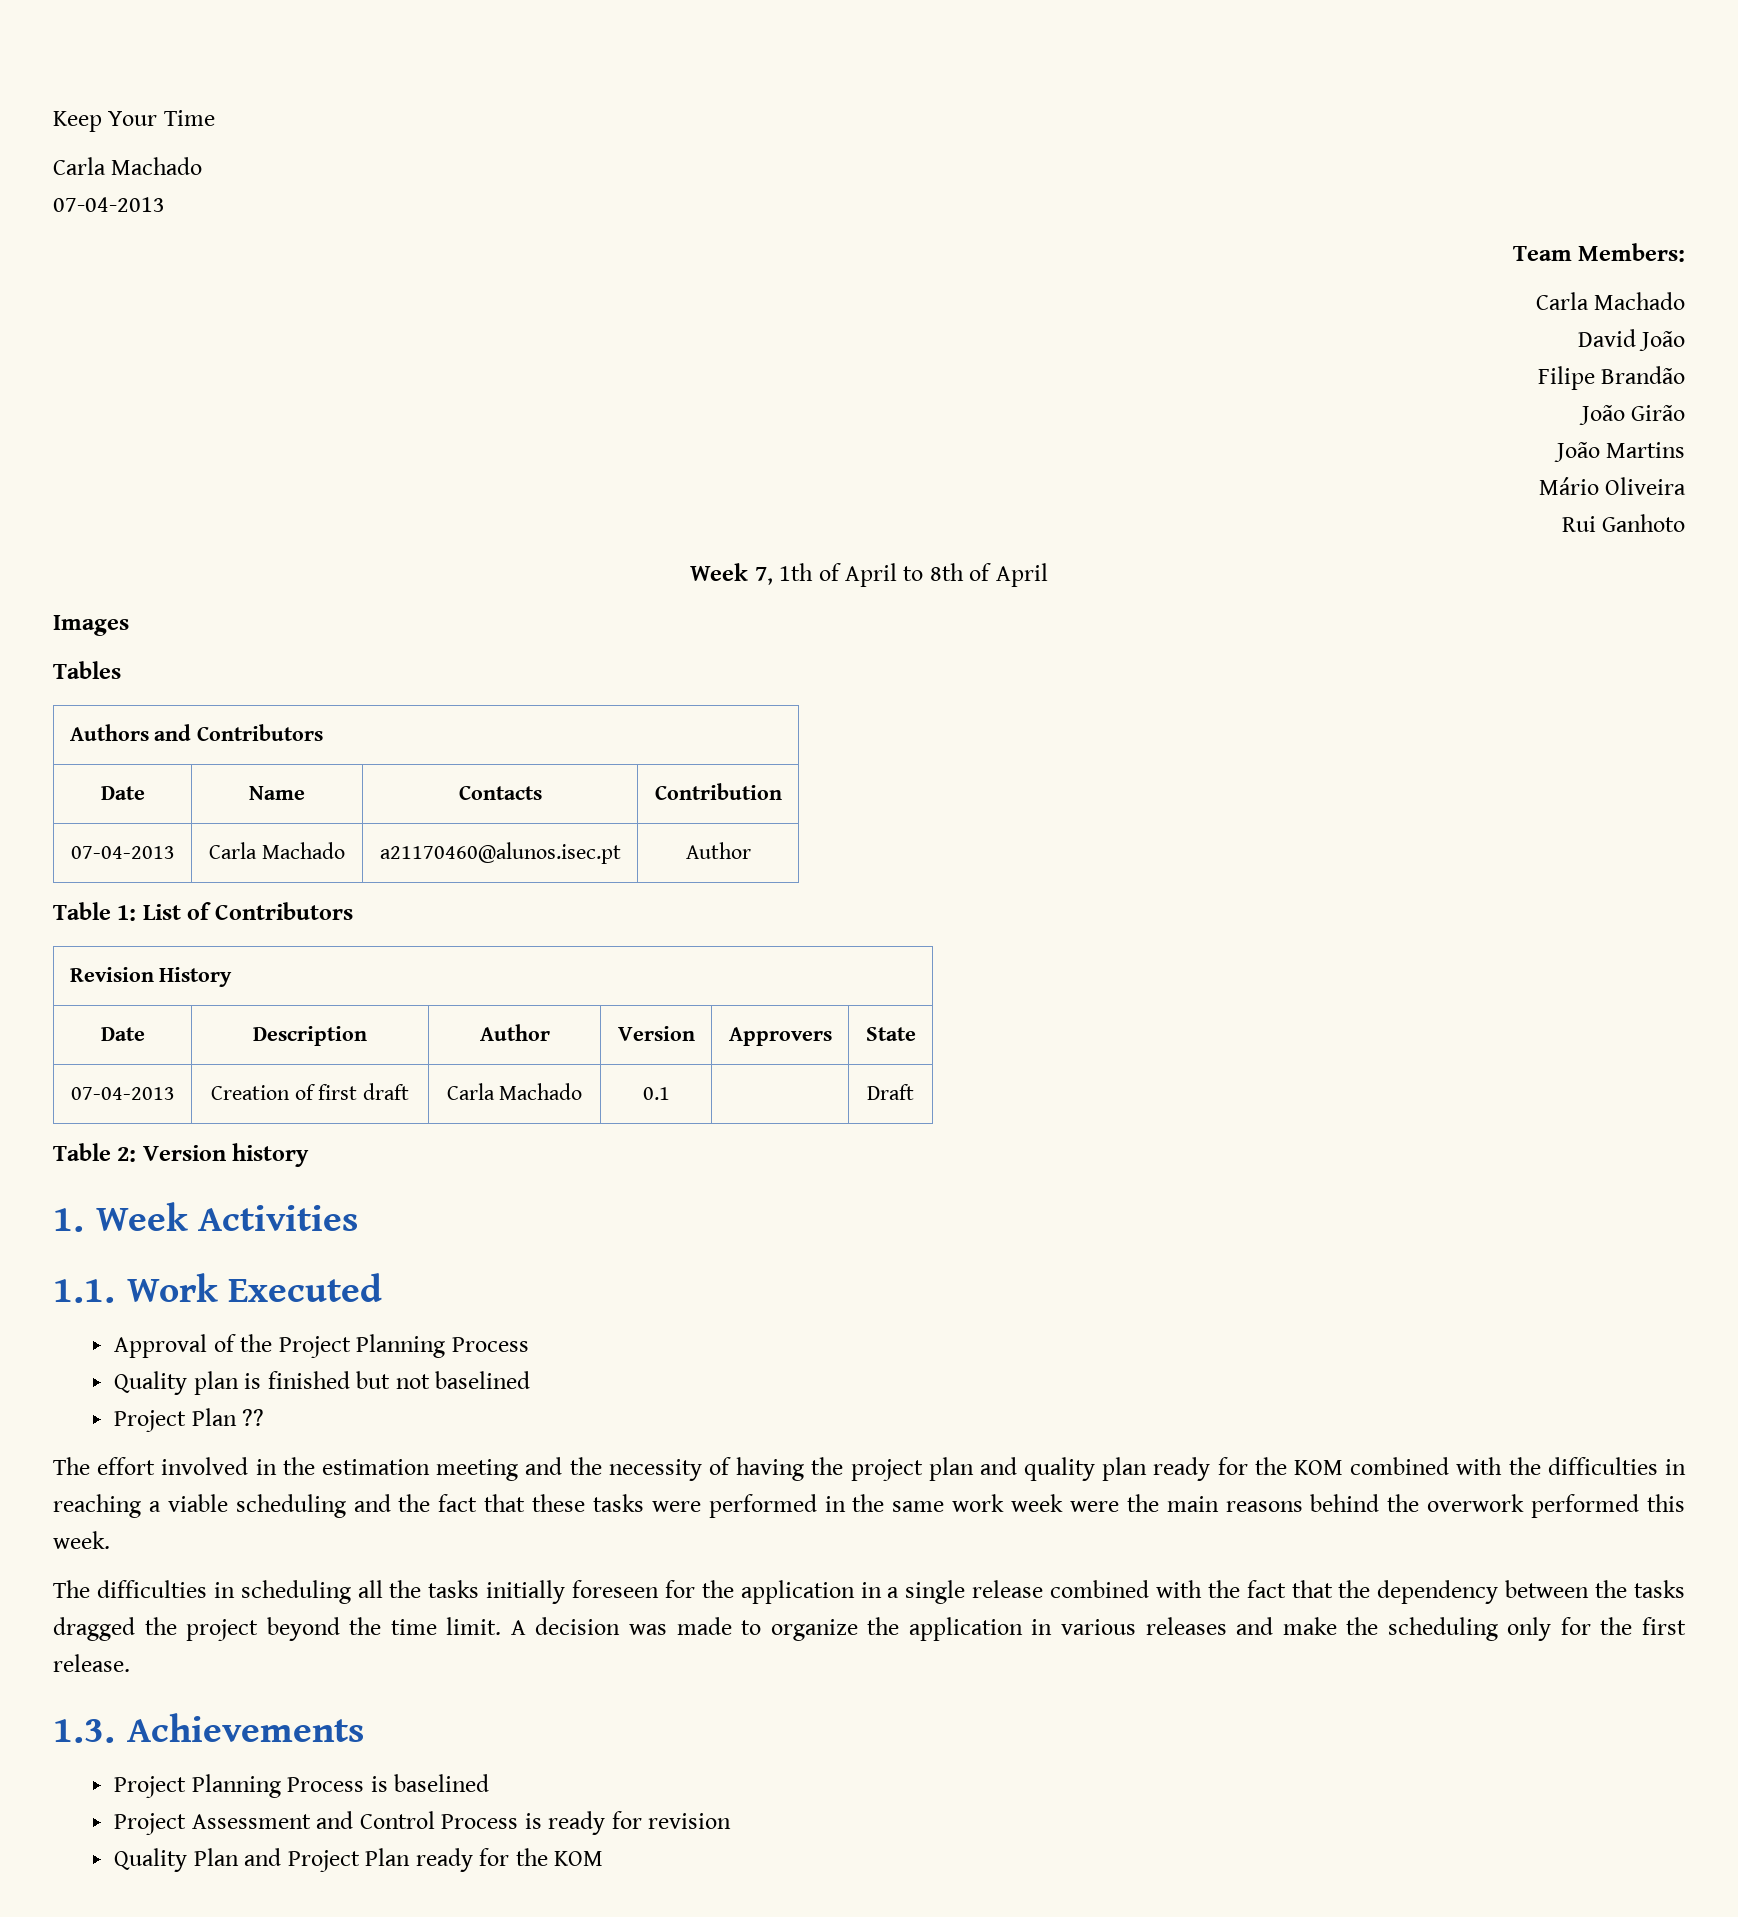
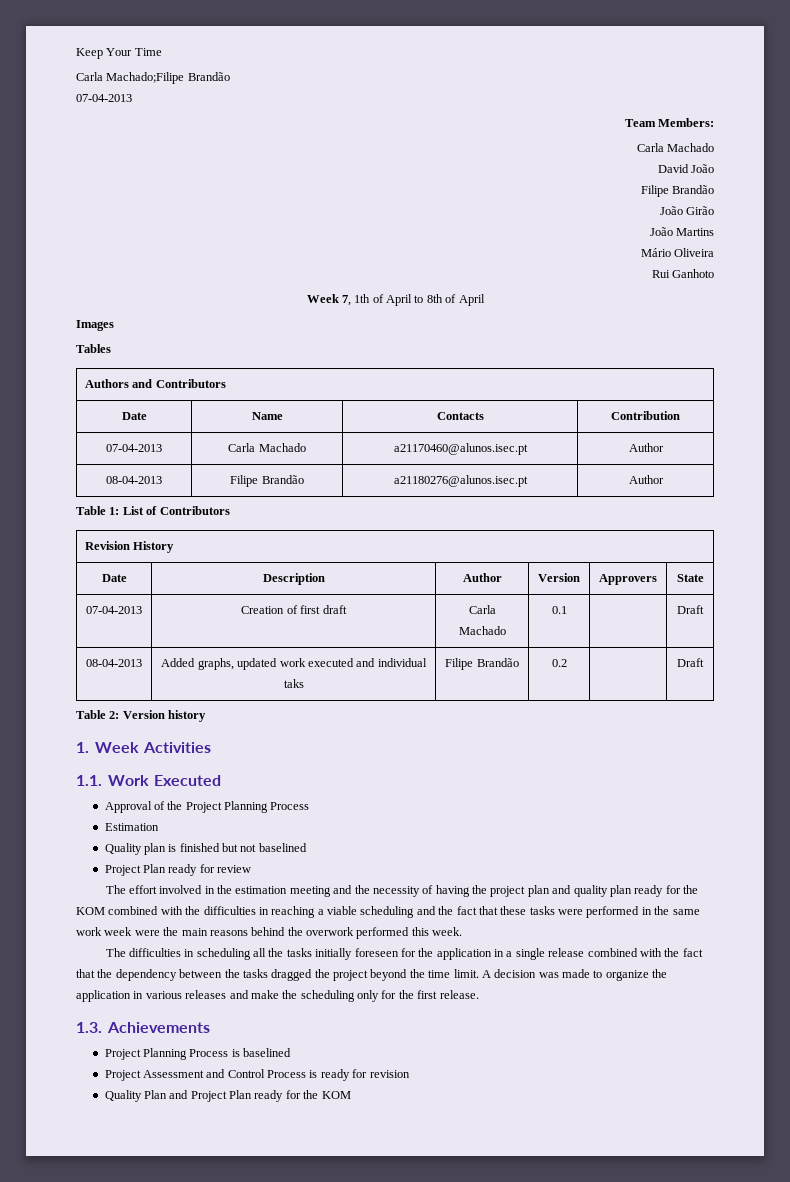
[111,157,203,175] Machado -> [106,72,230,84] Machado;Filipe Brandão
(751, 850) none -> [106,476,162,484] [230,475,304,487] [393,475,528,487] [628,475,664,484] // 08-04-2013 | Filipe Brandão | a21180276@alunos.isec.pt | Author
(914, 1092) none -> [86,659,142,667] [161,658,427,670] [283,679,304,688] [445,658,519,670] [551,659,567,667] [677,658,704,667] // 08-04-2013 | Added graphs, updated work executed and individual taks | Filipe Brandão | 0.2 | | Draft
(529, 1344) none -> [104,823,159,831] // Estimation
[242,1409,265,1426] ?? -> [168,864,252,876] ready for review

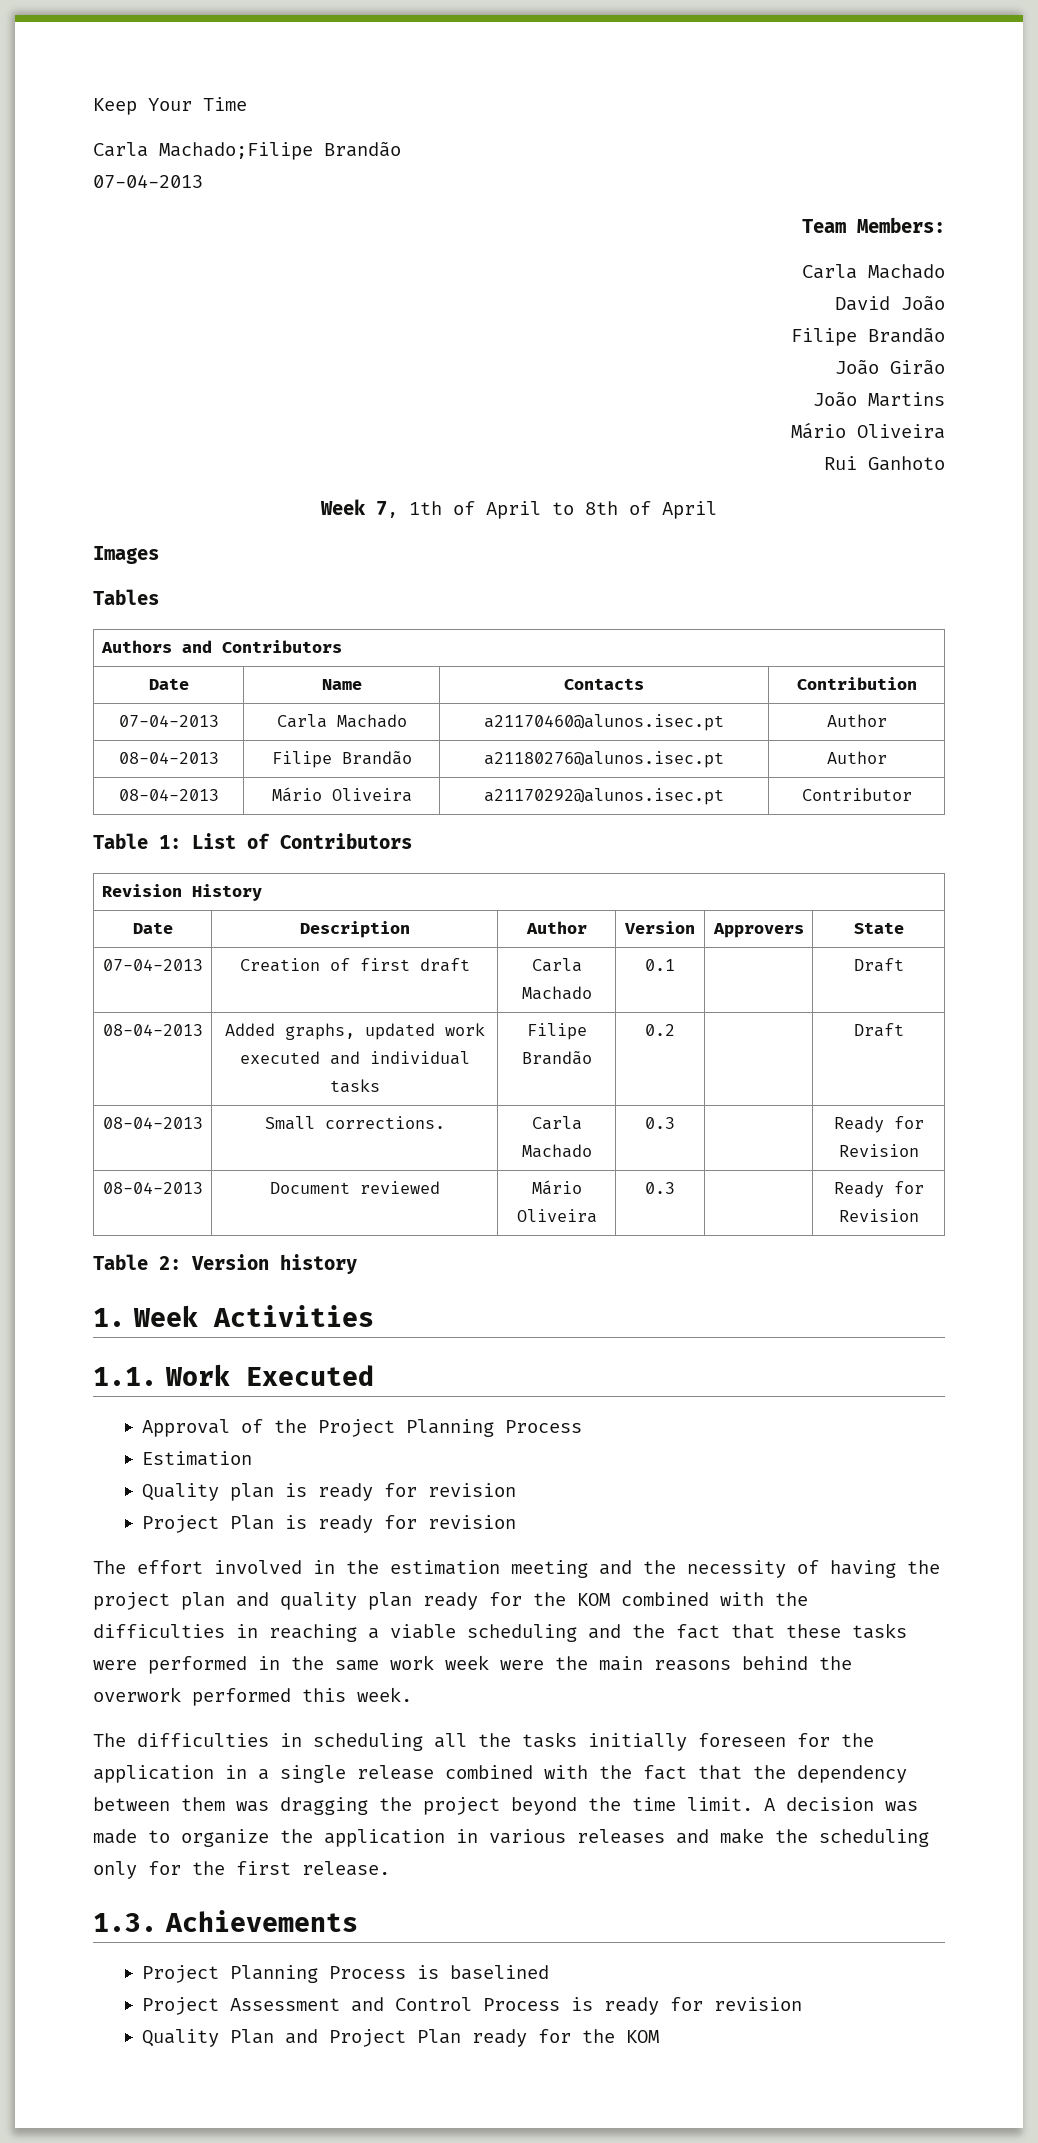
(664, 479) none -> [118,789,219,801] [271,787,412,802] [484,788,724,805] [801,788,912,801] // 08-04-2013 | Mário Oliveira | a21170292@alunos.isec.pt | Contributor
[283,679,304,688] taks -> [329,1079,380,1093] tasks
(704, 662) none -> [102,1117,203,1129] [264,1116,445,1130] [531,1116,582,1130] [521,1144,592,1158] [645,1117,675,1129] [833,1116,924,1133] [838,1144,919,1157] [102,1182,203,1194] [269,1181,440,1194] [531,1180,582,1195] [516,1209,597,1223] [645,1182,675,1194] [833,1181,924,1198] [838,1209,919,1222] // 08-04-2013 | Small corrections. | Carla Machado | 0.3 | | Ready for Revision // 08-04-2013 | Document reviewed | Mário Oliveira | 0.3 | | Ready for Revision
[179,843,307,852] [104,864,252,876] finished but not baselined // Project Plan ready for review -> [317,1483,516,1501] [141,1515,516,1533] ready for revision // Project Plan is ready for revision
[224,969,313,981] the tasks dragged -> [181,1797,368,1815] them was dragging

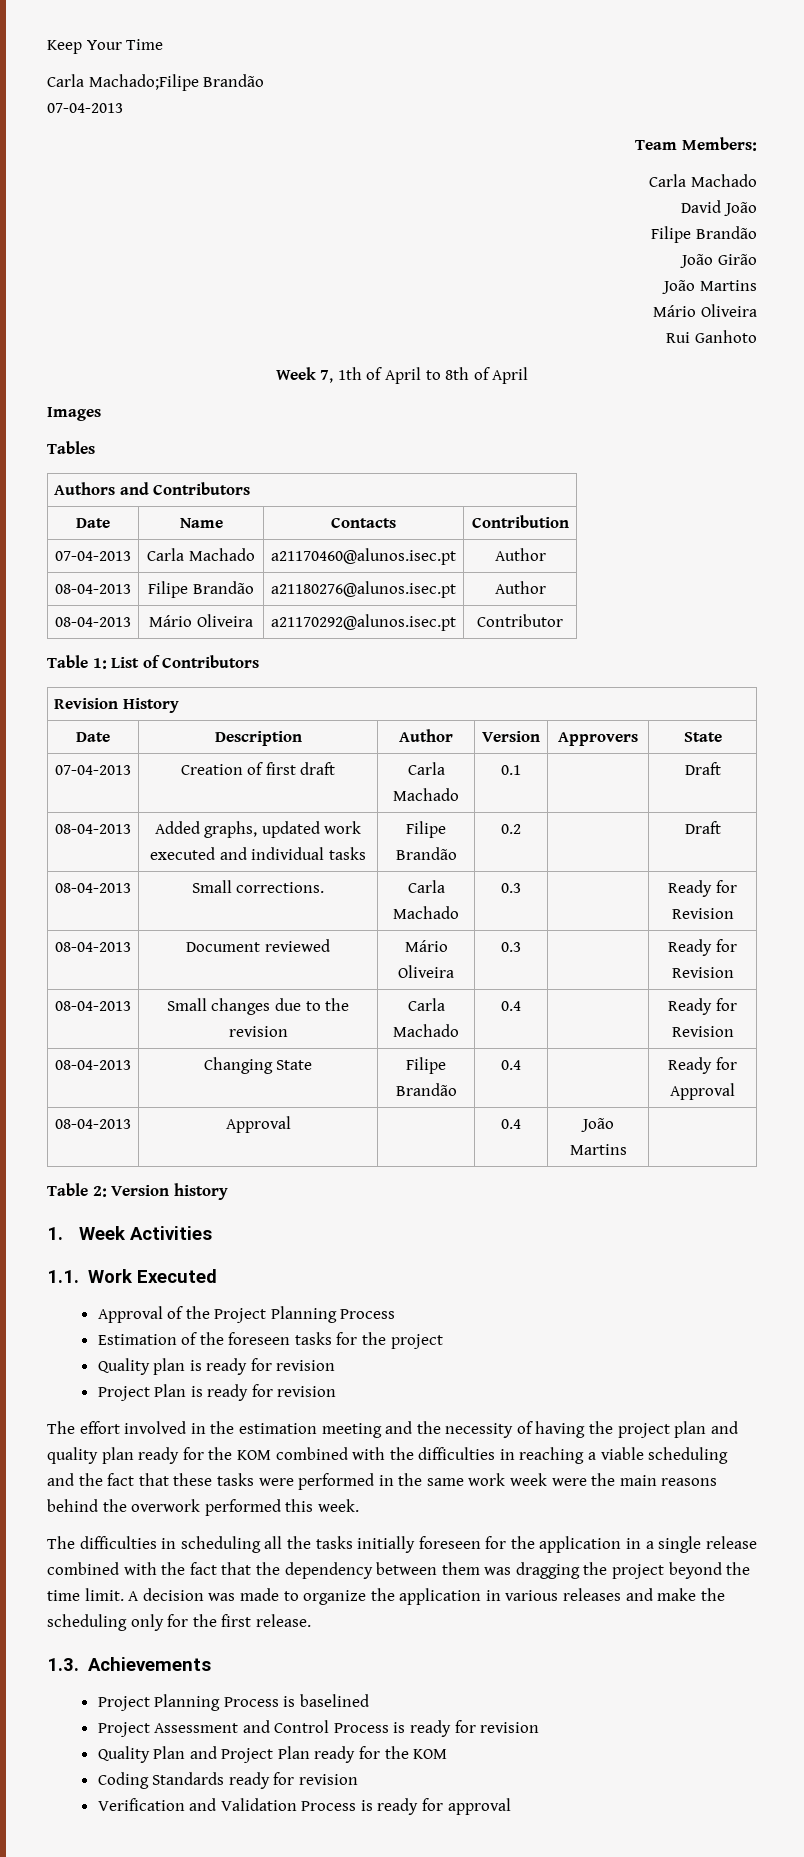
(919, 1215) none -> [55,1001,131,1011] [166,998,350,1015] [228,1026,288,1037] [407,998,445,1011] [393,1024,459,1037] [501,1001,521,1011] [668,998,737,1015] [671,1026,734,1037] [55,1060,131,1070] [203,1057,313,1074] [406,1057,446,1074] [395,1083,457,1096] [501,1060,521,1070] [668,1057,737,1074] [670,1083,735,1100] [55,1119,131,1129] [225,1116,291,1133] [501,1119,521,1129] [580,1118,614,1132] [569,1144,627,1155] // 08-04-2013 | Small changes due to the revision | Carla Machado | 0.4 | | Ready for Revision // 08-04-2013 | Changing State | Filipe Brandão | 0.4 | | Ready for Approval // 08-04-2013 | Approval | | 0.4 | João Martins |
(252, 1458) none -> [181,1332,443,1349] of the foreseen tasks for the project
(659, 2036) none -> [97,1772,358,1789] [97,1798,511,1815] // Coding Standards ready for revision // Verification and Validation Process is ready for approval

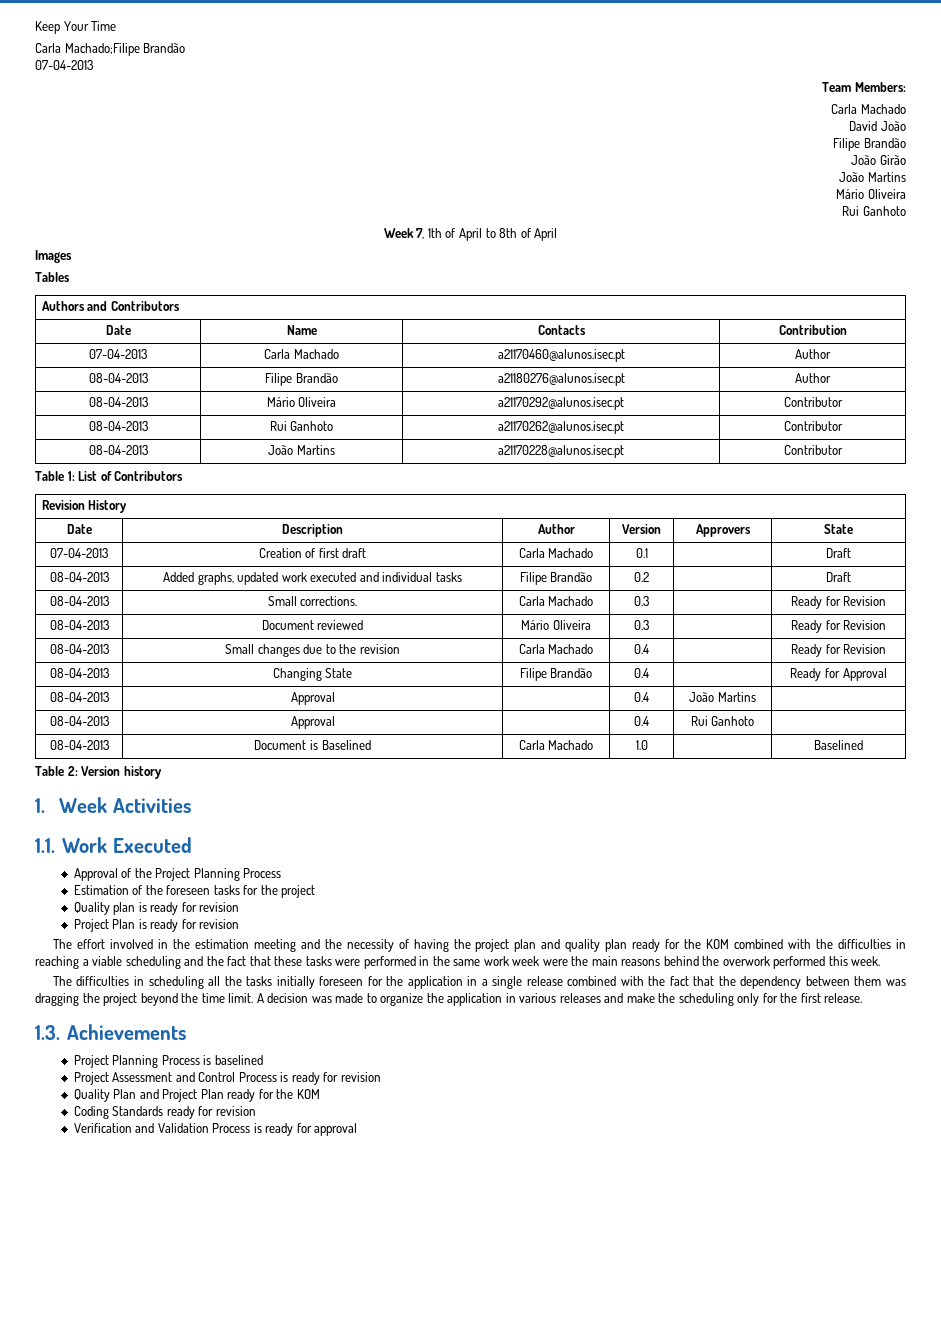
(563, 620) none -> [88,421,148,431] [269,421,334,431] [498,421,624,434] [783,421,843,431] [88,445,148,455] [268,445,335,455] [498,445,624,458] [783,445,843,455] // 08-04-2013 | Rui Ganhoto | a21170262@alunos.isec.pt | Contributor // 08-04-2013 | João Martins | a21170228@alunos.isec.pt | Contributor
(627, 1149) none -> [49,716,109,726] [290,716,335,729] [634,716,649,726] [690,716,755,726] [49,740,109,750] [254,740,371,750] [518,740,594,750] [635,740,648,750] [814,740,863,750] // 08-04-2013 | Approval | | 0.4 | Rui Ganhoto | // 08-04-2013 | Document is Baselined | Carla Machado | 1.0 | | Baselined

